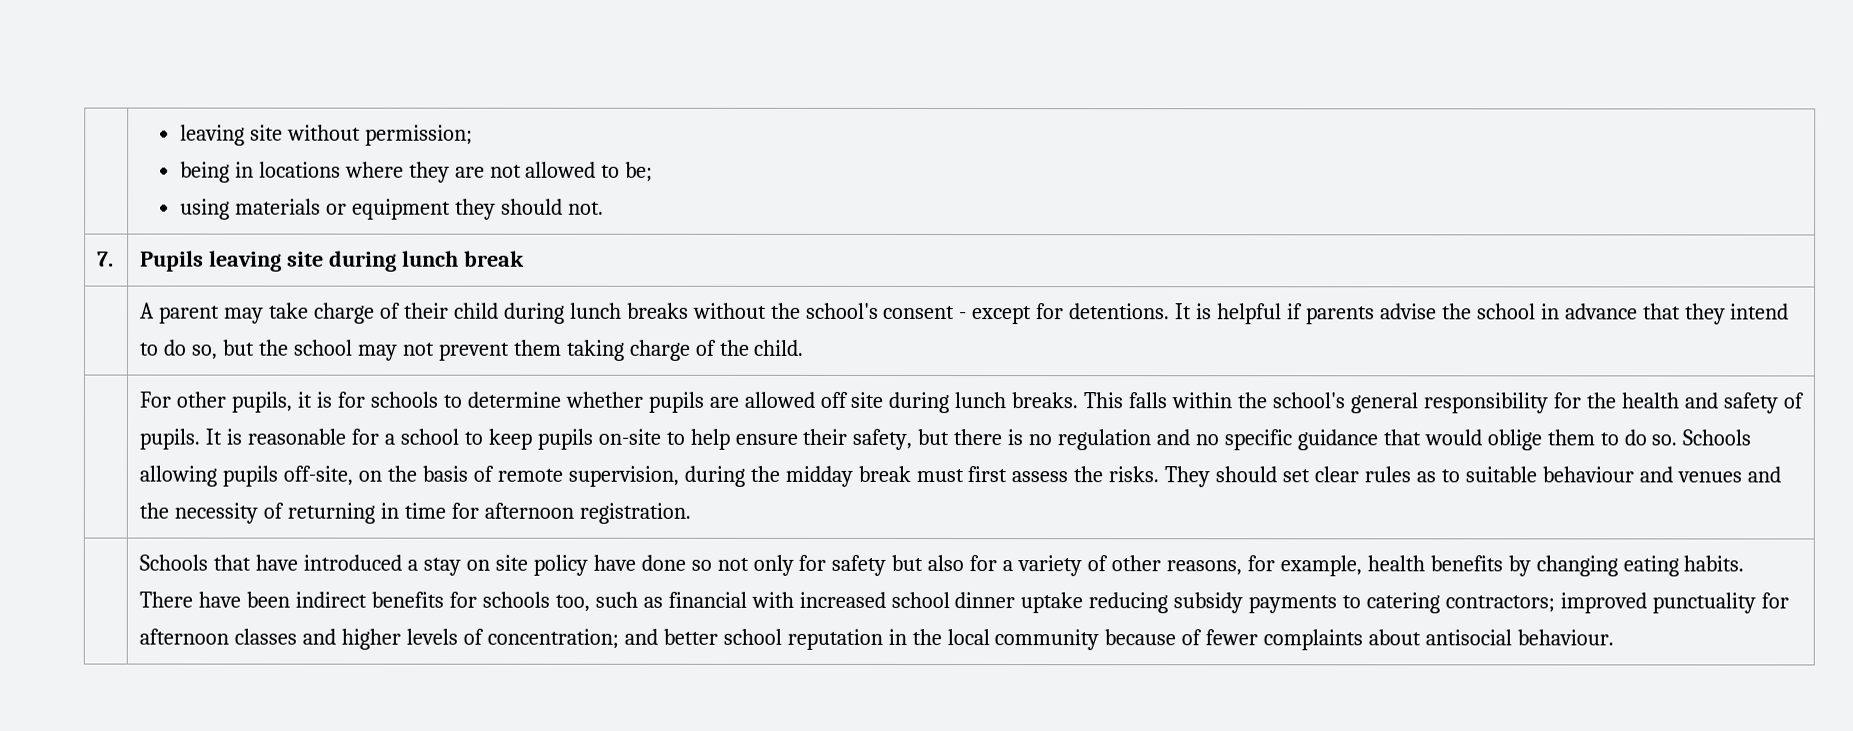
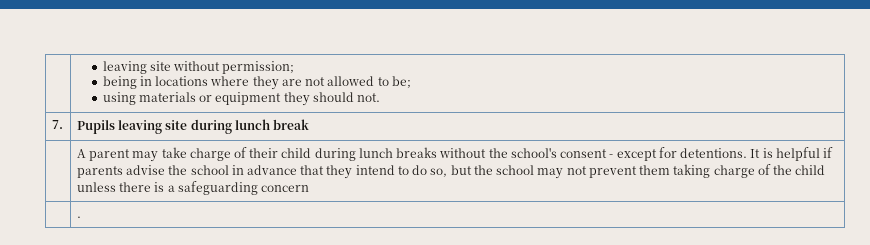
[754,339,805,356] [139,391,1804,414] [139,428,1752,451] [139,465,1781,488] [139,502,691,524] [139,554,1745,577] [139,591,1789,614] [139,628,1615,651] child. // | For other pupils, it is for schools to determine whether pupils are allowed off site during lunch breaks. This falls within the school's general responsibility for the health and safety of pupils. It is reasonable for a school to keep pupils on-site to help ensure their safety, but there is no regulation and no specific guidance that would oblige them to do so. Schools allowing pupils off-site, on the basis of remote supervision, during the midday break must first assess the risks. They should set clear rules as to suitable behaviour and venues and the necessity of returning in time for afternoon registration. // | Schools that have introduced a stay on site policy have done so not only for safety but also for a variety of other reasons, for example, health benefits by changing eating habits. There have been indirect benefits for schools too, such as financial with increased school dinner uptake reducing subsidy payments to catering contractors; improved punctuality for afternoon classes and higher levels of concentration; and better school reputation in the local community because of fewer complaints about antisocial behaviour. -> [795,165,826,175] [76,181,309,195] [76,216,81,218] child unless there is a safeguarding concern // | .

